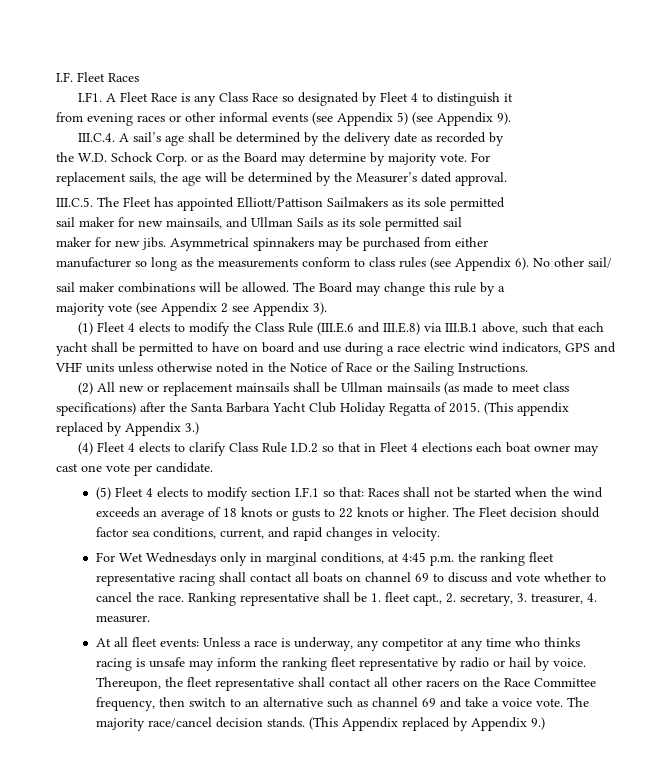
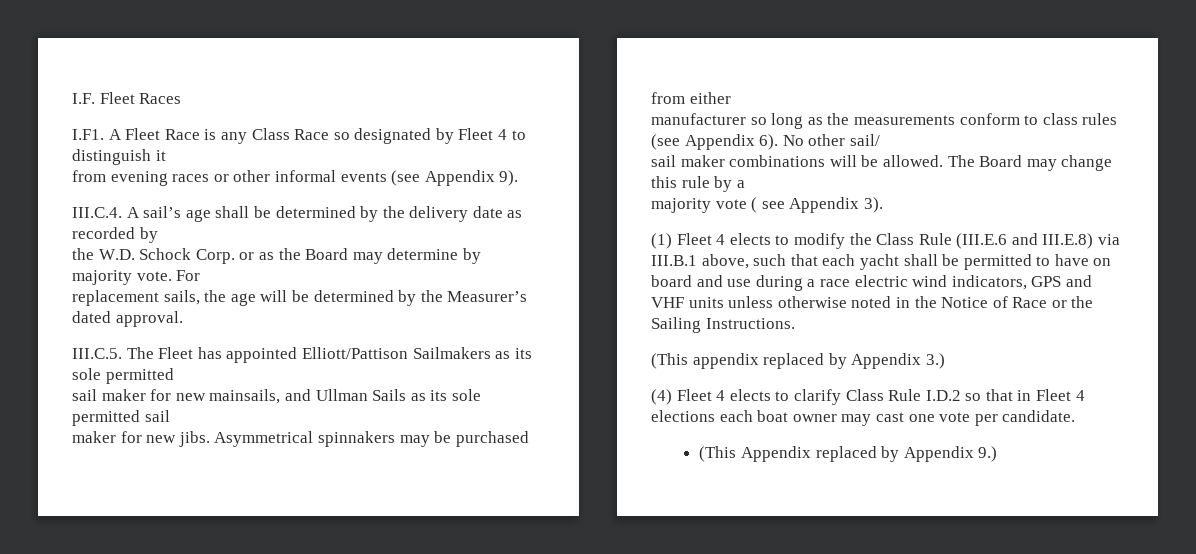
[397,112,493,126] 5) (see Appendix -> (495, 178) none
[136,302,228,316] (see Appendix 2 -> [751,197,758,213] (
[77,382,569,396] [56,402,480,416] (2) All new or replacement mainsails shall be Ullman mainsails (as made to meet class specifications) after the Santa Barbara Yacht Club Holiday Regatta of 2015. -> (795, 323) none
[95,487,603,501] [95,507,600,521] [95,527,440,541] [95,552,554,566] [95,572,606,586] [95,592,597,606] [95,615,150,623] [95,637,580,651] [95,657,586,671] [95,677,596,691] [95,697,589,711] [95,717,305,731] (5) Fleet 4 elects to modify section I.F.1 so that: Races shall not be started when the wind exceeds an average of 18 knots or gusts to 22 knots or higher. The Fleet decision should factor sea conditions, current, and rapid changes in velocity. // For Wet Wednesdays only in marginal conditions, at 4:45 p.m. the ranking fleet representative racing shall contact all boats on channel 69 to discuss and vote whether to cancel the race. Ranking representative shall be 1. fleet capt., 2. secretary, 3. treasurer, 4. measurer. // At all fleet events: Unless a race is underway, any competitor at any time who thinks racing is unsafe may inform the ranking fleet representative by radio or hail by voice. Thereupon, the fleet representative shall contact all other racers on the Race Committee frequency, then switch to an alternative such as channel 69 and take a voice vote. The majority race/cancel decision stands. -> (1076, 416) none

